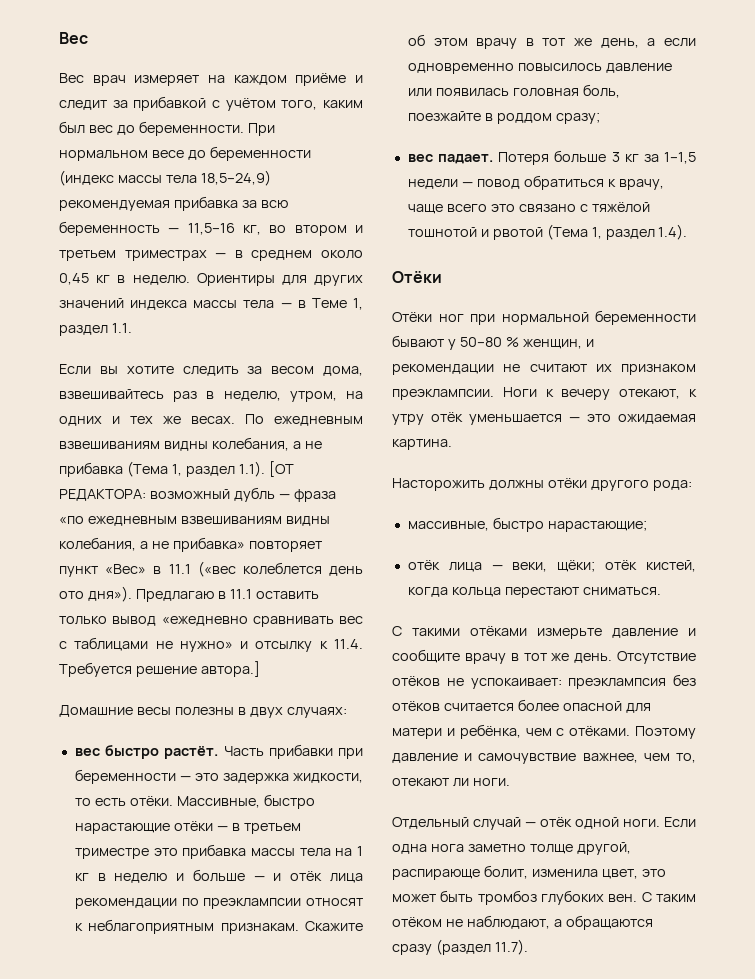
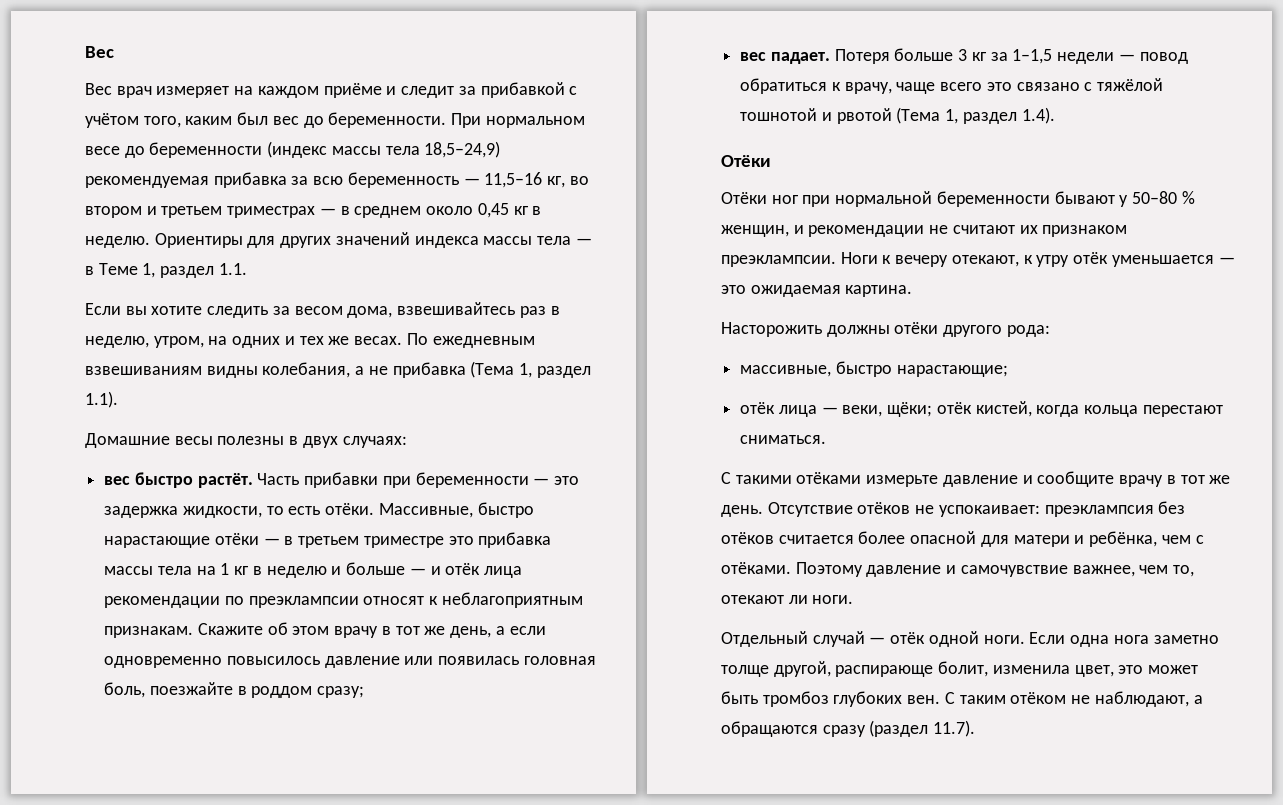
[268,461,294,477] [59,487,336,502] [59,516,330,526] [59,537,322,552] [59,561,363,577] [59,586,319,602] [59,616,363,627] [59,637,363,652] [59,661,260,677] [ОТ РЕДАКТОРА: возможный дубль — фраза «по ежедневным взвешиваниям видны колебания, а не прибавка» повторяет пункт «Вес» в 11.1 («вес колеблется день ото дня»). Предлагаю в 11.1 оставить только вывод «ежедневно сравнивать вес с таблицами не нужно» и отсылку к 11.4. Требуется решение автора.] -> (118, 399) none

